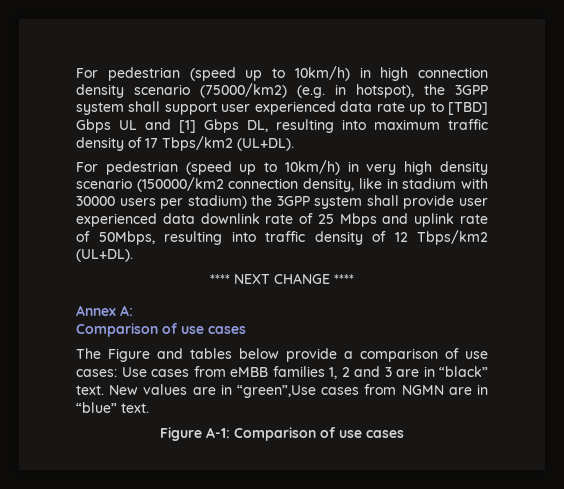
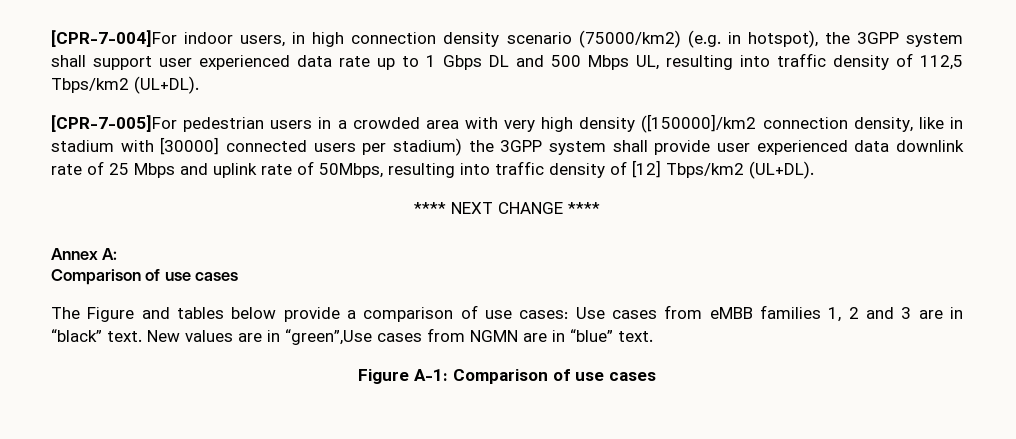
[76,66,350,81] For pedestrian (speed up to 10km/h) -> [51,30,286,47] [CPR-7-004]For indoor users,
[448,102,489,115] [76,119,488,133] [76,136,294,151] [76,160,359,175] [TBD] Gbps UL and [1] Gbps DL, resulting into maximum traffic density of 17 Tbps/km2 (UL+DL). // For pedestrian (speed up to 10km/h) in -> [426,53,963,70] [51,76,199,94] [51,115,498,132] 1 Gbps DL and 500 Mbps UL, resulting into traffic density of 112,5 Tbps/km2 (UL+DL). // [CPR-7-005]For pedestrian users in a crowded area with
[76,177,224,192] scenario (150000/km2 -> [641,114,757,133] ([150000]/km2
[76,196,115,206] 30000 -> [160,137,307,155] [30000] connected
[394,232,408,242] 12 -> [632,160,661,178] [12]

